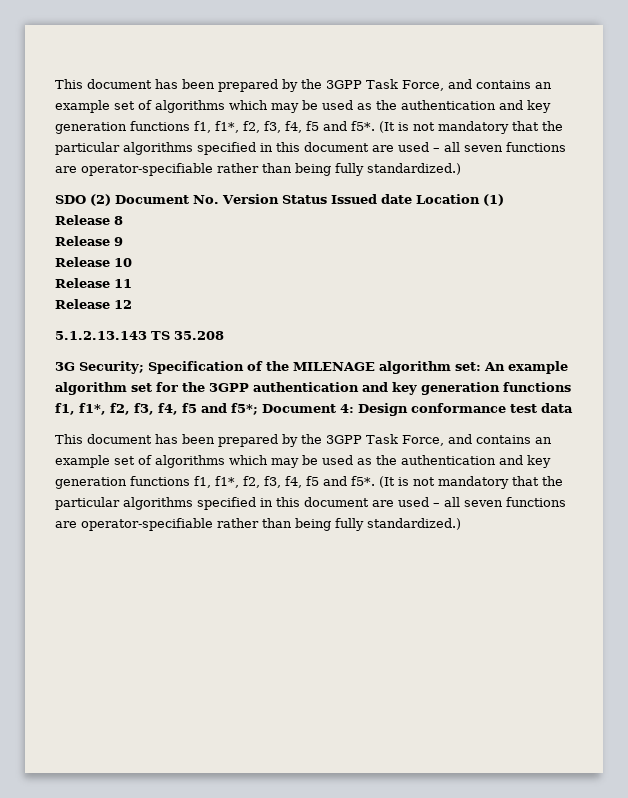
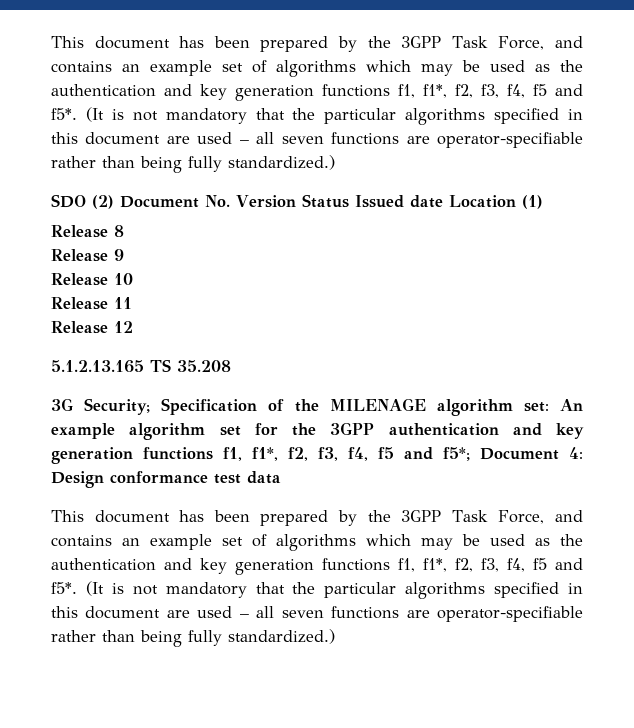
[55,331,147,340] 5.1.2.13.143 -> [51,360,144,373] 5.1.2.13.165

